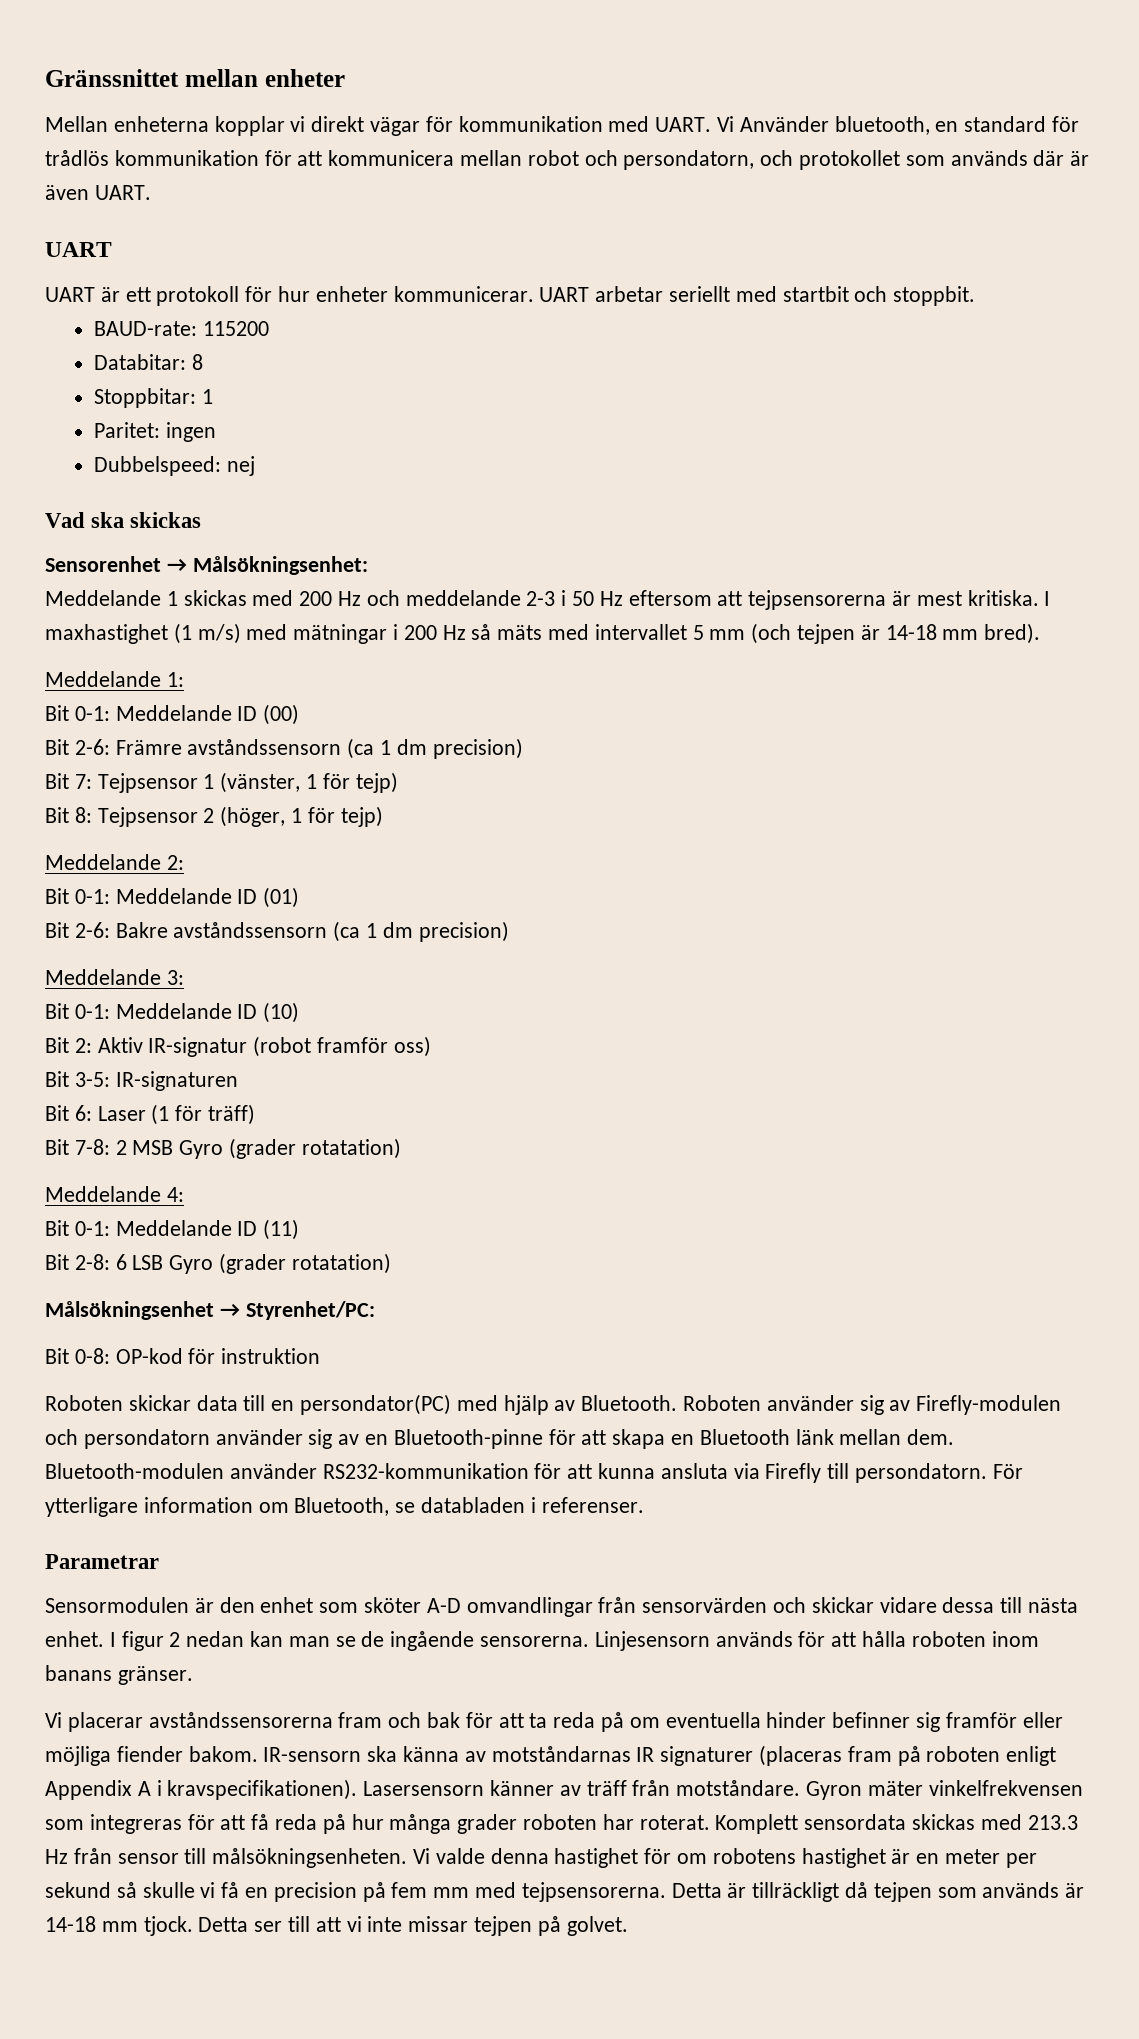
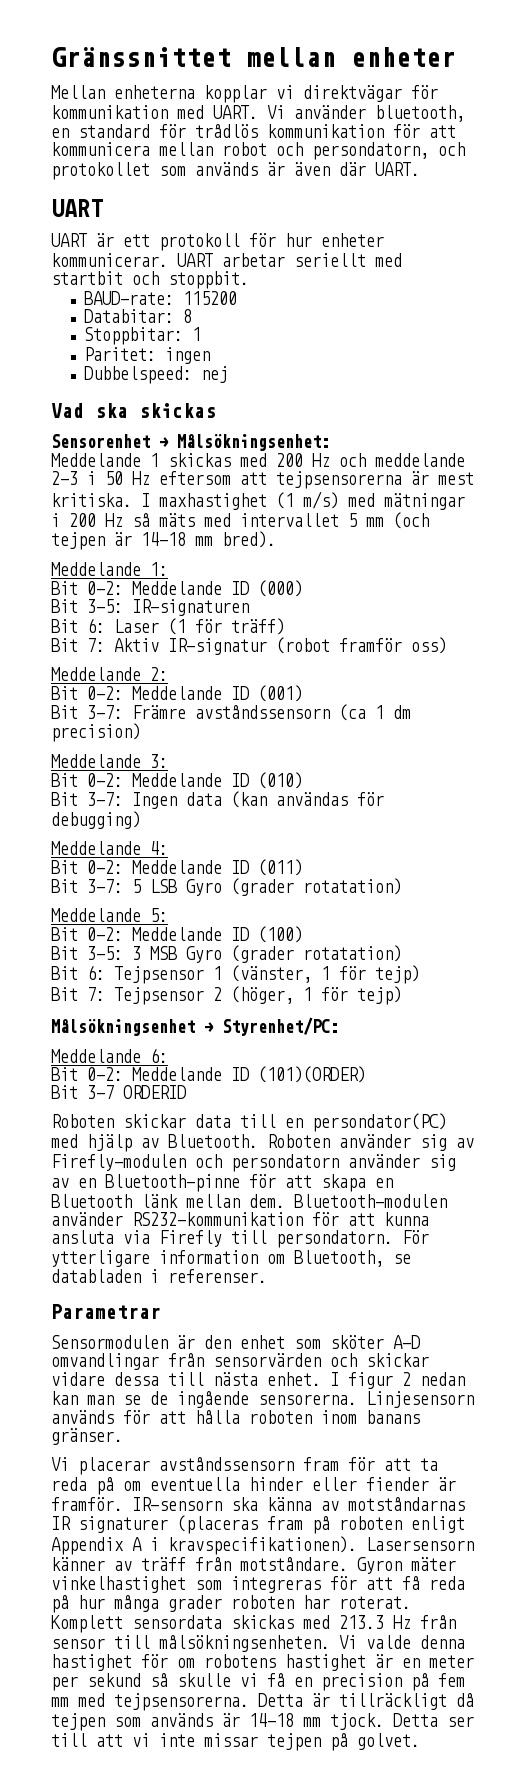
[311,116,421,136] direkt vägar -> [303,85,402,102] direktvägar
[739,116,829,132] Använder -> [294,105,366,119] använder
[1033,150,1065,166] där -> (258, 169) none
(89, 192) none -> [339,162,366,176] där
[74,704,300,725] [45,738,523,759] [45,772,398,793] [45,806,383,827] [45,854,184,870] [45,887,300,908] [45,921,509,942] [45,969,184,985] [45,1002,300,1023] [45,1036,431,1057] 0-1: Meddelande ID (00) // Bit 2-6: Främre avståndssensorn (ca 1 dm precision) // Bit 7: Tejpsensor 1 (vänster, 1 för tejp) // Bit 8: Tejpsensor 2 (höger, 1 för tejp) // Meddelande 2: // Bit 0-1: Meddelande ID (01) // Bit 2-6: Bakre avståndssensorn (ca 1 dm precision) // Meddelande 3: // Bit 0-1: Meddelande ID (10) // Bit 2: Aktiv IR-signatur (robot framför oss) -> [87,580,303,597] 0-2: Meddelande ID (000)
[74,1138,401,1159] [45,1186,184,1202] [45,1219,300,1240] [45,1253,391,1274] 7-8: 2 MSB Gyro (grader rotatation) // Meddelande 4: // Bit 0-1: Meddelande ID (11) // Bit 2-8: 6 LSB Gyro (grader rotatation) -> [87,637,447,655] [51,667,168,681] [51,685,303,702] [51,704,411,721] [51,723,141,742] [51,754,168,768] [51,772,303,789] [51,791,384,809] [51,811,141,829] [51,841,168,855] [51,859,303,876] [51,878,402,896] [51,908,168,922] [51,926,303,943] [51,945,402,963] [51,965,420,984] [51,986,402,1005] 7: Aktiv IR-signatur (robot framför oss) // Meddelande 2: // Bit 0-2: Meddelande ID (001) // Bit 3-7: Främre avståndssensorn (ca 1 dm precision) // Meddelande 3: // Bit 0-2: Meddelande ID (010) // Bit 3-7: Ingen data (kan användas för debugging) // Meddelande 4: // Bit 0-2: Meddelande ID (011) // Bit 3-7: 5 LSB Gyro (grader rotatation) // Meddelande 5: // Bit 0-2: Meddelande ID (100) // Bit 3-5: 3 MSB Gyro (grader rotatation) // Bit 6: Tejpsensor 1 (vänster, 1 för tejp) // Bit 7: Tejpsensor 2 (höger, 1 för tejp)
[45,1348,321,1364] // Bit 0-8: OP-kod för instruktion -> [51,1048,168,1063] [51,1066,366,1083] [51,1085,186,1099] // Meddelande 6: // Bit 0-2: Meddelande ID (101)(ORDER) // Bit 3-7 ORDERID
[148,1712,461,1728] avståndssensorerna fram och bak -> [159,1457,339,1471] avståndssensorn fram
[832,1712,1063,1732] [45,1746,258,1766] befinner sig framför eller möjliga fiender bakom. -> [312,1477,456,1491] [51,1497,123,1511] eller fiender är framför.
[928,1780,1083,1796] vinkelfrekvensen -> [51,1576,186,1593] vinkelhastighet

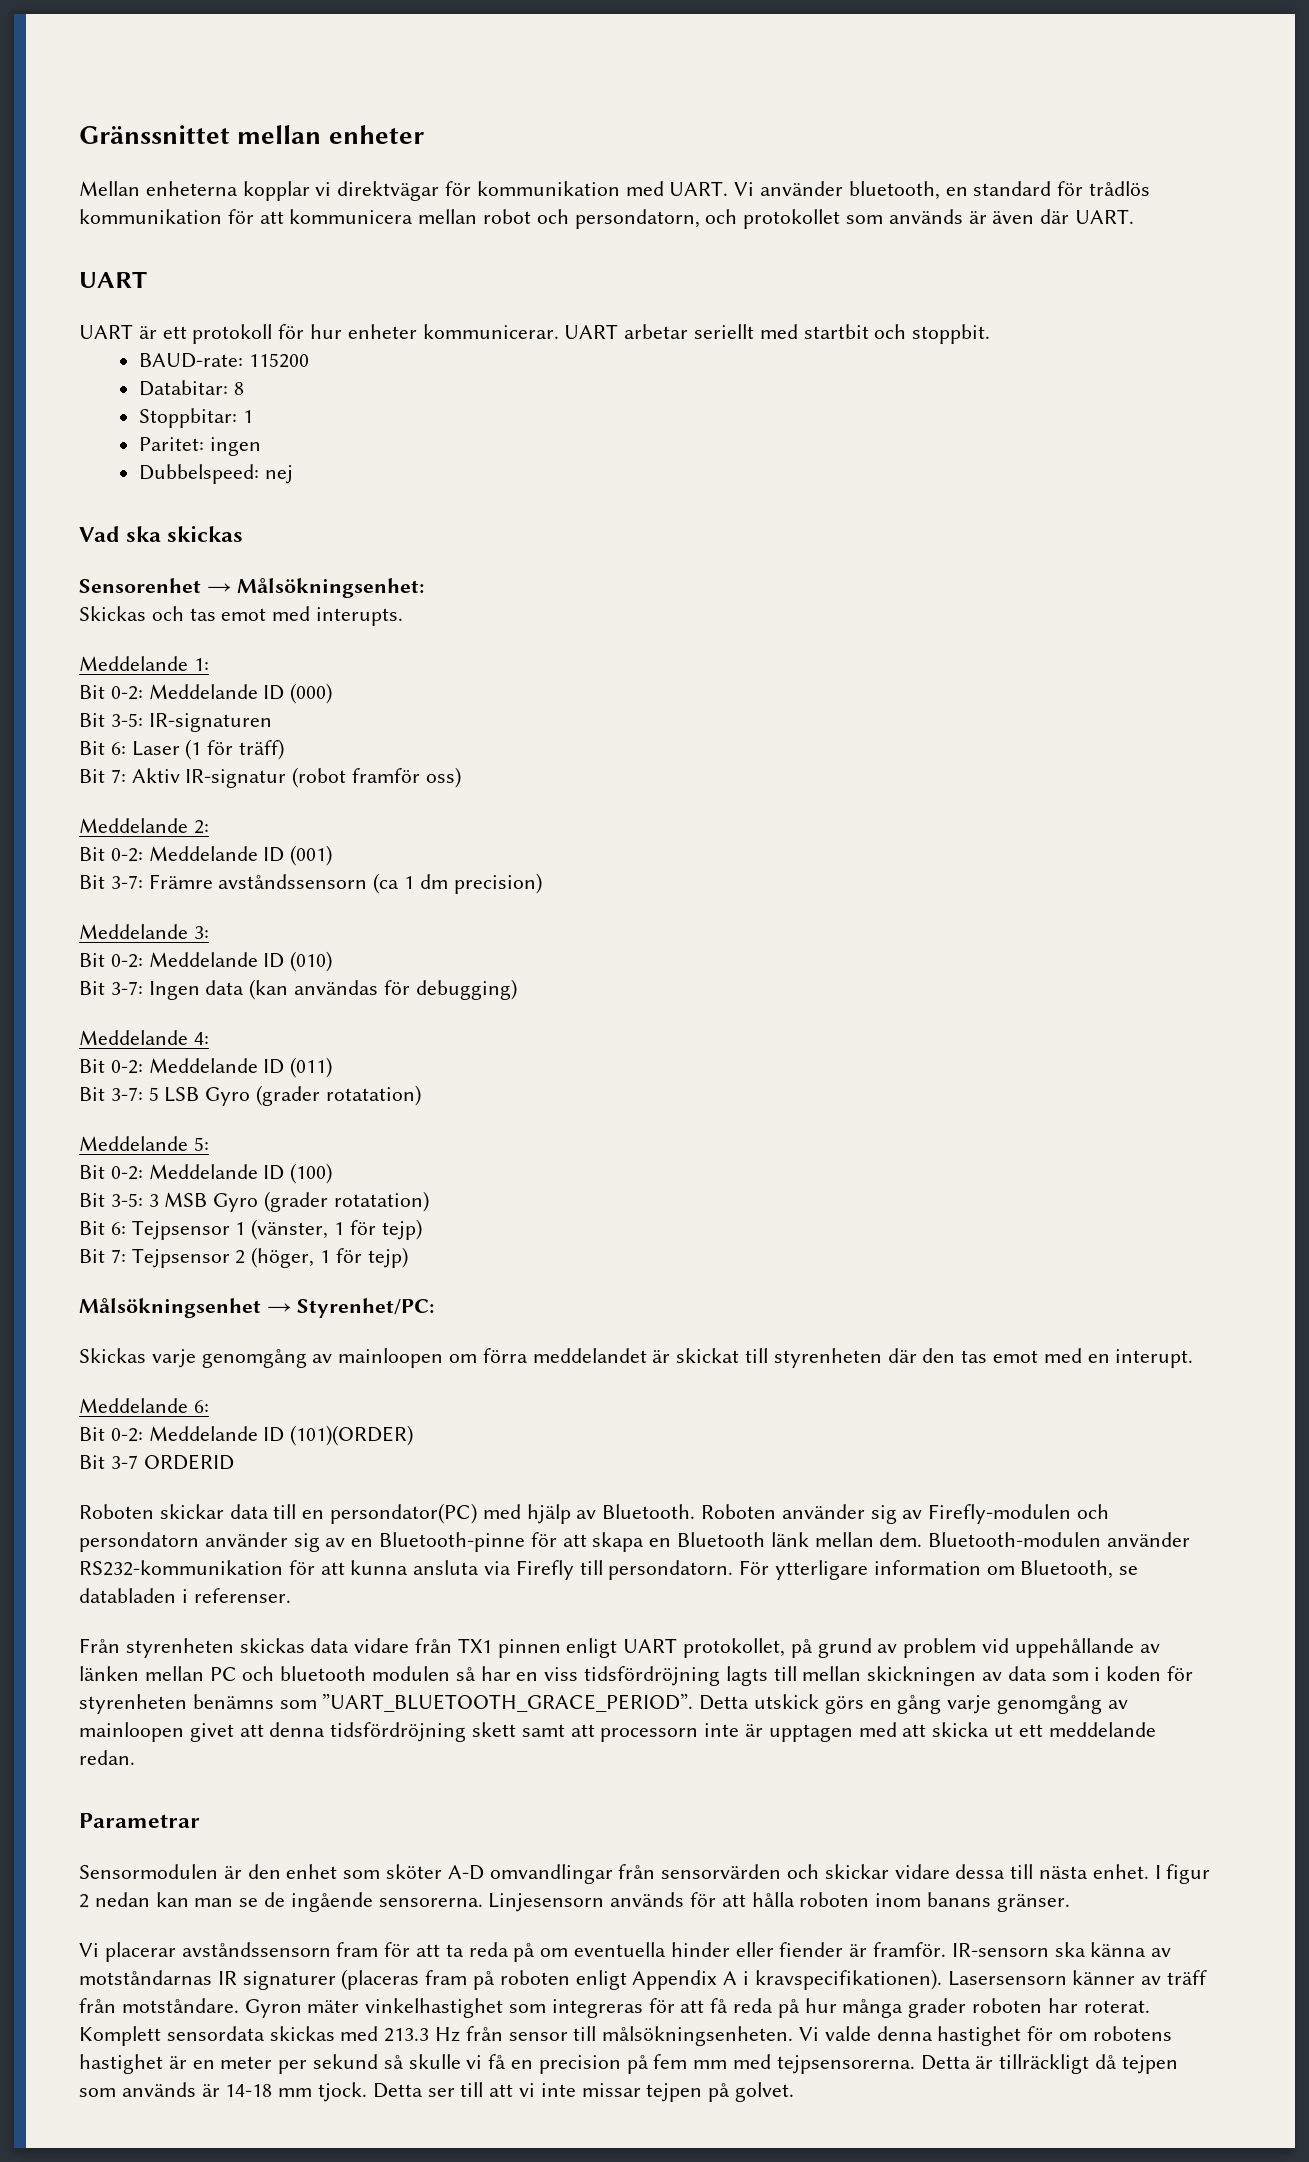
[51,453,465,467] [51,471,474,489] [51,491,465,510] [51,512,429,529] [51,531,276,550] Meddelande 1 skickas med 200 Hz och meddelande 2-3 i 50 Hz eftersom att tejpsensorerna är mest kritiska. I maxhastighet (1 m/s) med mätningar i 200 Hz så mäts med intervallet 5 mm (och tejpen är 14-18 mm bred). -> [79,606,404,626] Skickas och tas emot med interupts.
(339, 1026) none -> [79,1348,1194,1368] // Skickas varje genomgång av mainloopen om förra meddelandet är skickat till styrenheten där den tas emot med en interupt.
(267, 1276) none -> [79,1638,1160,1658] [79,1666,1194,1686] [79,1693,1128,1714] [79,1722,1156,1742] [79,1750,135,1765] // Från styrenheten skickas data vidare från TX1 pinnen enligt UART protokollet, på grund av problem vid uppehållande av länken mellan PC och bluetooth modulen så har en viss tidsfördröjning lagts till mellan skickningen av data som i koden för styrenheten benämns som ”UART_BLUETOOTH_GRACE_PERIOD”. Detta utskick görs en gång varje genomgång av mainloopen givet att denna tidsfördröjning skett samt att processorn inte är upptagen med att skicka ut ett meddelande redan.

